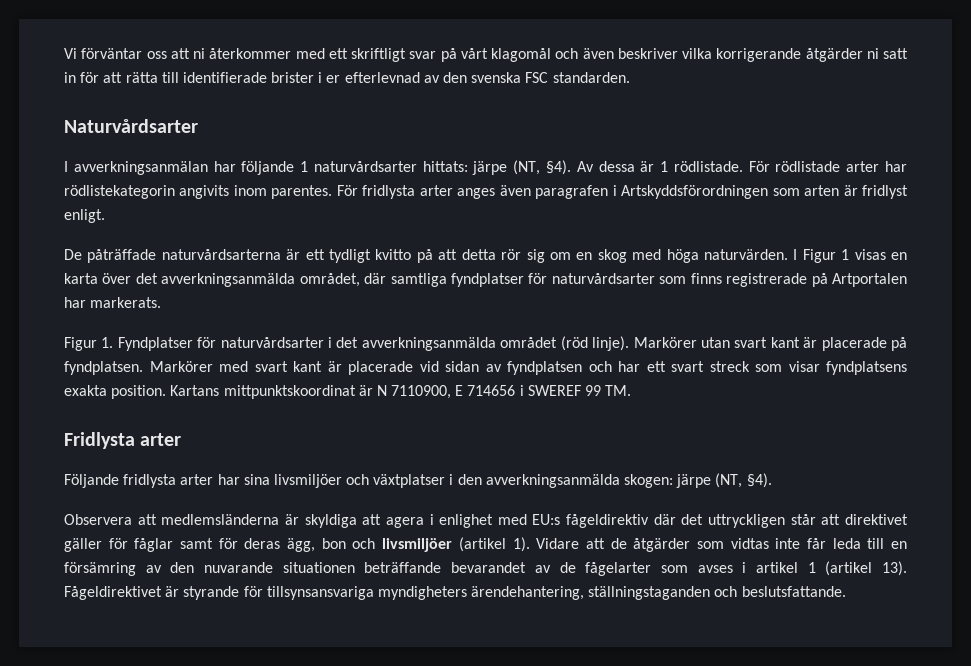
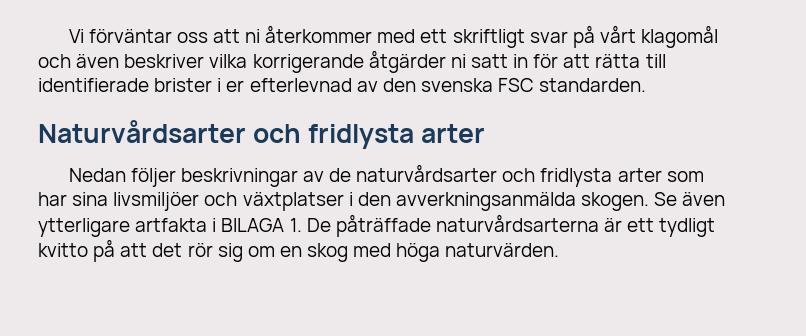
[64,160,908,175] [64,185,909,199] [64,209,105,223] // I avverkningsanmälan har följande 1 naturvårdsarter hittats: järpe (NT, §4). Av dessa är 1 rödlistade. För rödlistade arter har rödlistekategorin angivits inom parentes. För fridlysta arter anges även paragrafen i Artskyddsförordningen som arten är fridlyst enligt. // -> [253,124,486,149] [68,164,704,187] [38,192,726,211] [38,218,302,237] och fridlysta arter // Nedan följer beskrivningar av de naturvårdsarter och fridlysta arter som har sina livsmiljöer och växtplatser i den avverkningsanmälda skogen. Se även ytterligare artfakta i BILAGA 1.
[461,249,496,260] detta -> [152,243,183,257] det
[793,249,907,263] [64,273,908,287] [64,297,162,308] [64,336,907,351] [64,361,907,375] [64,385,632,399] [64,432,182,449] [64,473,772,488] [64,514,908,528] [64,537,907,552] [64,561,907,576] [64,586,846,600] I Figur 1 visas en karta över det avverkningsanmälda området, där samtliga fyndplatser för naturvårdsarter som finns registrerade på Artportalen har markerats. // Figur 1. Fyndplatser för naturvårdsarter i det avverkningsanmälda området (röd linje). Markörer utan svart kant är placerade på fyndplatsen. Markörer med svart kant är placerade vid sidan av fyndplatsen och har ett svart streck som visar fyndplatsens exakta position. Kartans mittpunktskoordinat är N 7110900, E 714656 i SWEREF 99 TM. // Fridlysta arter // Följande fridlysta arter har sina livsmiljöer och växtplatser i den avverkningsanmälda skogen: järpe (NT, §4). // Observera att medlemsländerna är skyldiga att agera i enlighet med EU:s fågeldirektiv där det uttryckligen står att direktivet gäller för fåglar samt för deras ägg, bon och livsmiljöer (artikel 1). Vidare att de åtgärder som vidtas inte får leda till en försämring av den nuvarande situationen beträffande bevarandet av de fågelarter som avses i artikel 1 (artikel 13). Fågeldirektivet är styrande för tillsynsansvariga myndigheters ärendehantering, ställningstaganden och beslutsfattande. -> (560, 250) none

